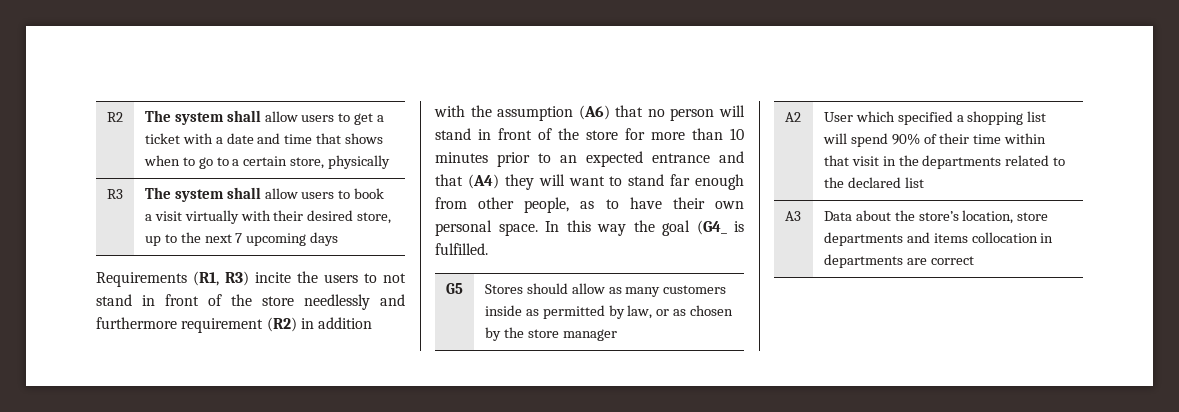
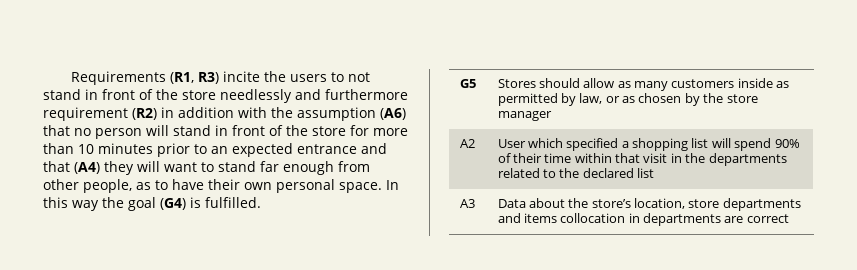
[106,112,123,122] [144,110,385,125] [144,133,384,144] [143,155,391,169] [106,189,123,199] [144,187,385,202] [144,210,392,224] [144,232,339,246] R2 | The system shall allow users to get a ticket with a date and time that shows when to go to a certain store, physically // R3 | The system shall allow users to book a visit virtually with their desired store, up to the next 7 upcoming days // -> (71, 78) none
[696,220,727,235] (G4_ -> [160,198,186,210] (G4)

